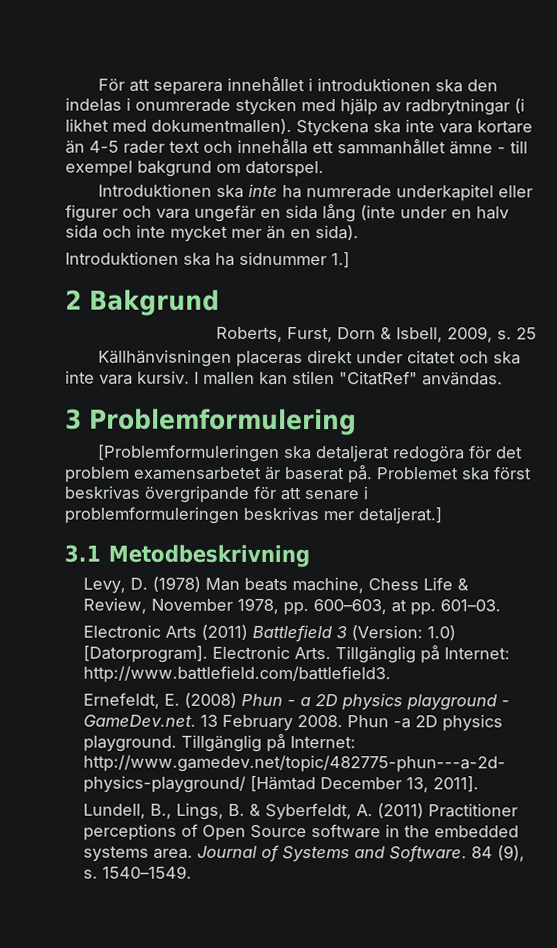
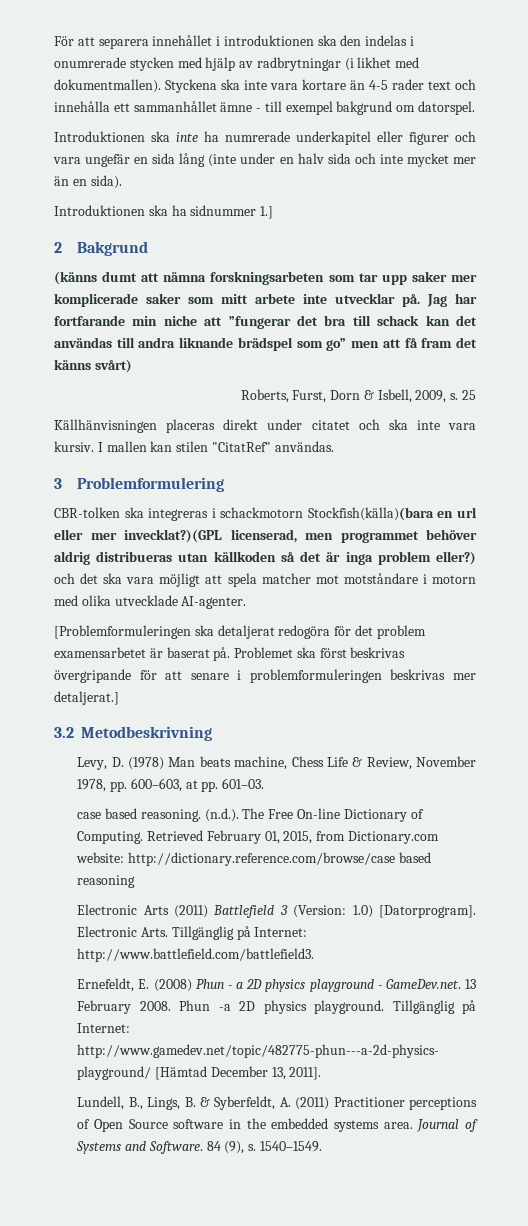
(221, 302) none -> [54,271,477,285] [54,293,477,307] [54,315,477,329] [54,337,478,351] [54,359,132,373] // (känns dumt att nämna forskningsarbeten som tar upp saker mer komplicerade saker som mitt arbete inte utvecklar på. Jag har fortfarande min niche att ”fungerar det bra till schack kan det användas till andra liknande brädspel som go” men att få fram det känns svårt)
(358, 422) none -> [54,507,477,521] [54,529,477,543] [54,551,477,565] [54,573,476,587] [54,595,247,609] // CBR-tolken ska integreras i schackmotorn Stockfish(källa)(bara en url eller mer invecklat?)(GPL licenserad, men programmet behöver aldrig distribueras utan källkoden så det är inga problem eller?) och det ska vara möjligt att spela matcher mot motståndare i motorn med olika utvecklade AI-agenter.
[64,544,101,563] 3.1 -> [54,727,74,738] 3.2
(501, 605) none -> [77,808,424,822] [77,830,439,844] [76,852,431,866] [77,875,136,888] // case based reasoning. (n.d.). The Free On-line Dictionary of Computing. Retrieved February 01, 2015, from Dictionary.com website: http://dictionary.reference.com/browse/case based reasoning

